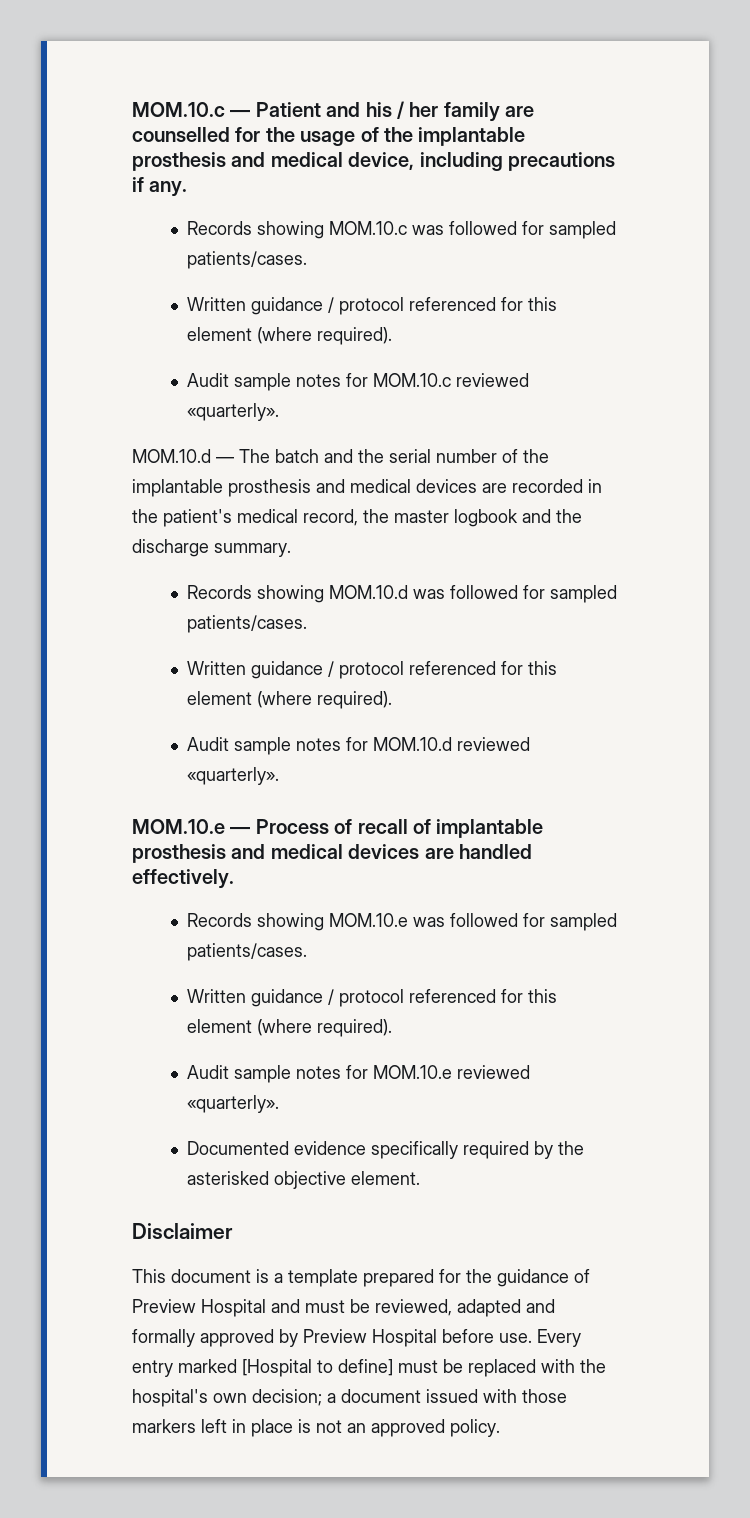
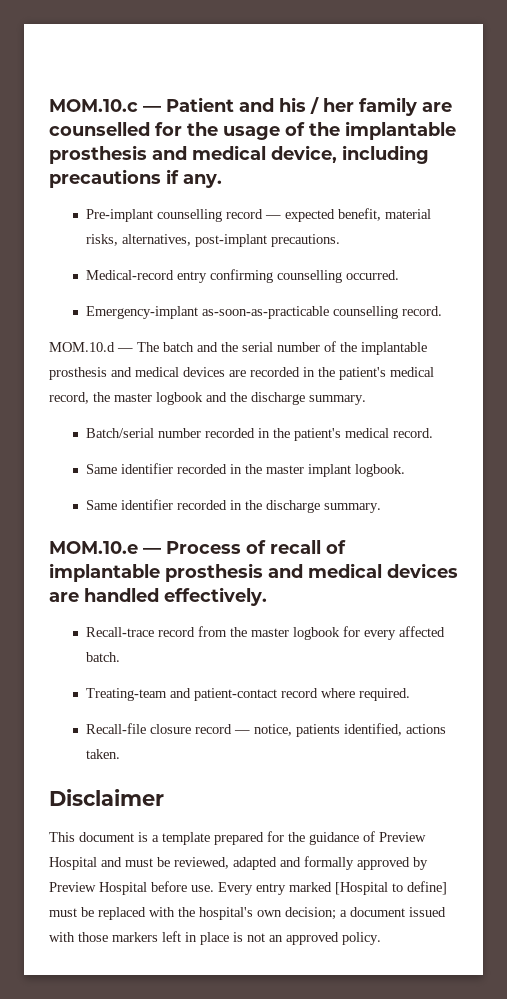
[186,221,616,239] [186,251,307,269] [186,297,557,315] [186,327,392,345] [186,373,529,391] [186,403,279,421] Records showing MOM.10.c was followed for sampled patients/cases. // Written guidance / protocol referenced for this element (where required). // Audit sample notes for MOM.10.c reviewed «quarterly». -> [85,208,431,222] [85,234,340,247] [85,269,399,283] [85,306,442,319] Pre-implant counselling record — expected benefit, material risks, alternatives, post-implant precautions. // Medical-record entry confirming counselling occurred. // Emergency-implant as-soon-as-practicable counselling record.
[186,585,617,603] [186,615,307,633] [186,661,557,679] [186,691,392,709] [186,737,530,755] [186,767,279,785] Records showing MOM.10.d was followed for sampled patients/cases. // Written guidance / protocol referenced for this element (where required). // Audit sample notes for MOM.10.d reviewed «quarterly». -> [85,428,433,441] [85,463,405,477] [85,499,381,513] Batch/serial number recorded in the patient's medical record. // Same identifier recorded in the master implant logbook. // Same identifier recorded in the discharge summary.
[186,913,617,931] [186,943,307,961] [186,989,557,1007] [186,1019,392,1037] [186,1065,530,1083] [186,1095,279,1113] [186,1141,584,1159] [186,1171,420,1189] Records showing MOM.10.e was followed for sampled patients/cases. // Written guidance / protocol referenced for this element (where required). // Audit sample notes for MOM.10.e reviewed «quarterly». // Documented evidence specifically required by the asterisked objective element. -> [85,626,445,640] [85,652,120,662] [85,688,410,701] [85,723,446,737] [85,749,120,759] Recall-trace record from the master logbook for every affected batch. // Treating-team and patient-contact record where required. // Recall-file closure record — notice, patients identified, actions taken.

